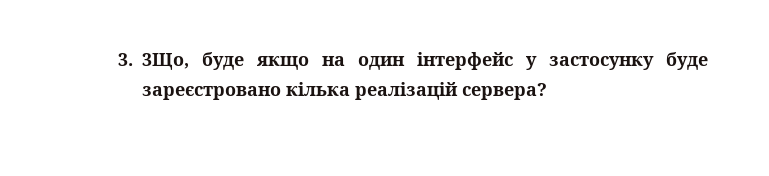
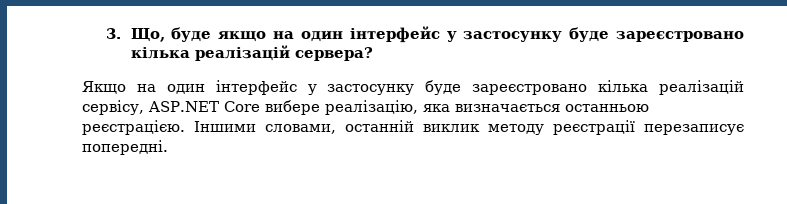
[142,53,190,70] 3Що, -> [130,28,165,42] Що,
(548, 91) none -> [82,80,745,95] [82,100,649,115] [82,120,744,135] [82,140,168,155] // Якщо на один інтерфейс у застосунку буде зареєстровано кілька реалізацій сервісу, ASP.NET Core вибере реалізацію, яка визначається останньою реєстрацією. Іншими словами, останній виклик методу реєстрації перезаписує попередні.

